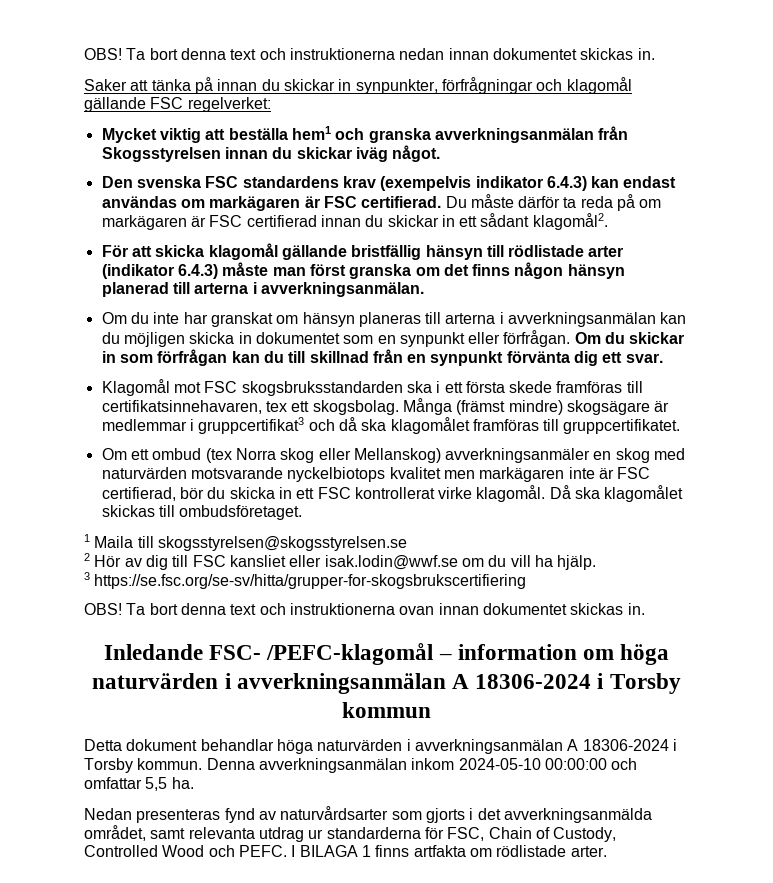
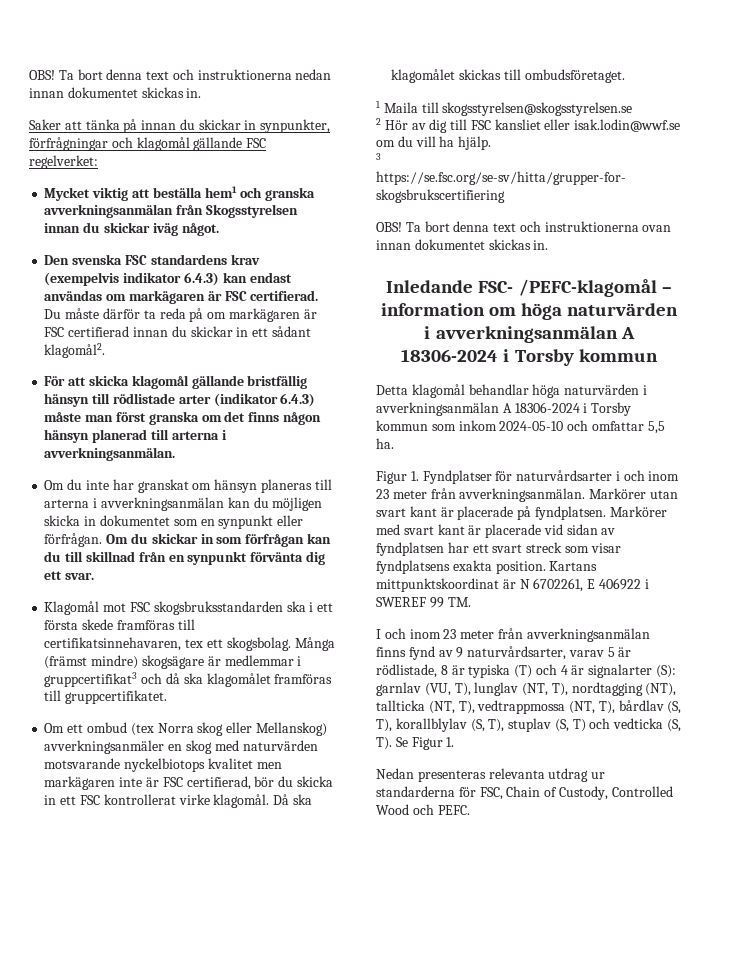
[126,739,198,751] dokument -> [411,384,465,398] klagomål
[137,758,407,773] kommun. Denna avverkningsanmälan -> [376,420,456,431] kommun som
[544,758,607,770] 00:00:00 -> (564, 426) none
[84,806,652,823] [84,825,186,841] Nedan presenteras fynd av naturvårdsarter som gjorts i det avverkningsanmälda området, samt -> [376,470,680,484] [376,488,678,502] [376,506,667,520] [376,524,616,538] [376,542,621,556] [376,560,598,574] [376,578,649,592] [376,597,471,608] [376,628,650,642] [376,646,632,660] [376,664,677,678] [376,682,677,696] [376,700,682,714] [376,718,682,732] [376,737,455,750] [376,768,486,782] Figur 1. Fyndplatser för naturvårdsarter i och inom 23 meter från avverkningsanmälan. Markörer utan svart kant är placerade på fyndplatsen. Markörer med svart kant är placerade vid sidan av fyndplatsen har ett svart streck som visar fyndplatsens exakta position. Kartans mittpunktskoordinat är N 6702261, E 406922 i SWEREF 99 TM. // I och inom 23 meter från avverkningsanmälan finns fynd av 9 naturvårdsarter, varav 5 är rödlistade, 8 är typiska (T) och 4 är signalarter (S): garnlav (VU, T), lunglav (NT, T), nordtagging (NT), tallticka (NT, T), vedtrappmossa (NT, T), bårdlav (S, T), korallblylav (S, T), stuplav (S, T) och vedticka (S, T). Se Figur 1. // Nedan presenteras
[291,845,607,857] I BILAGA 1 finns artfakta om rödlistade arter. -> (470, 810) none

